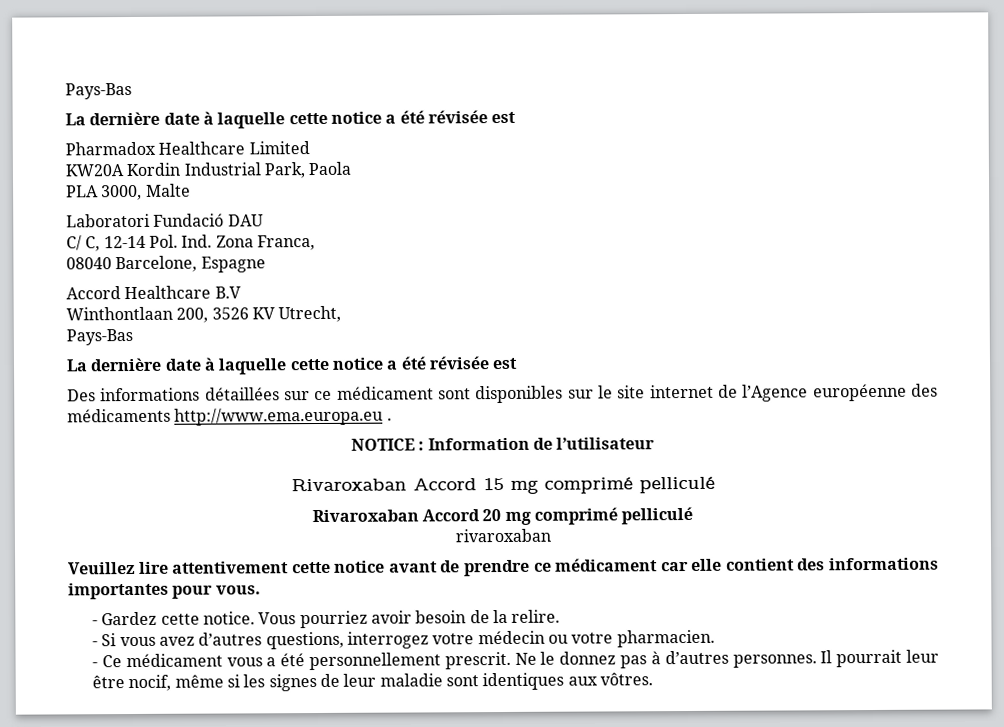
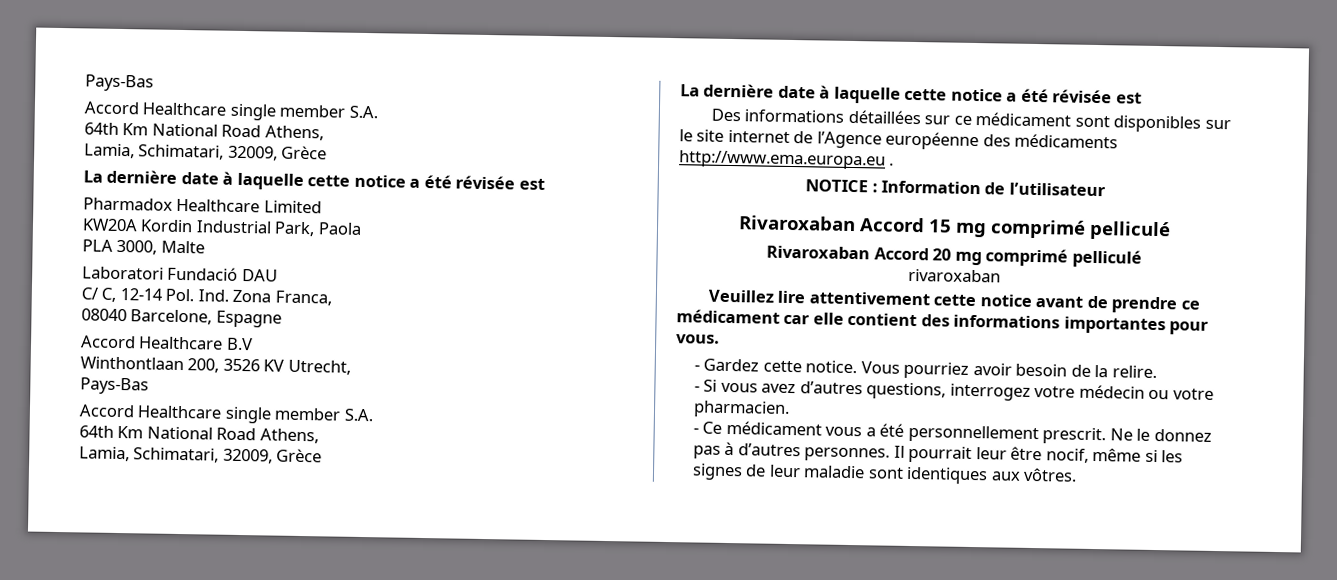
[65,83,132,100] Pays-Bas -> [85,74,154,92] [84,101,378,121] [84,122,324,141] [84,143,328,161] Pays-Bas // Accord Healthcare single member S.A. // 64th Km National Road Athens, // Lamia, Schimatari, 32009, Grèce
(133, 337) none -> [79,404,374,424] [79,425,319,444] [79,446,323,464] // Accord Healthcare single member S.A. // 64th Km National Road Athens, // Lamia, Schimatari, 32009, Grèce

